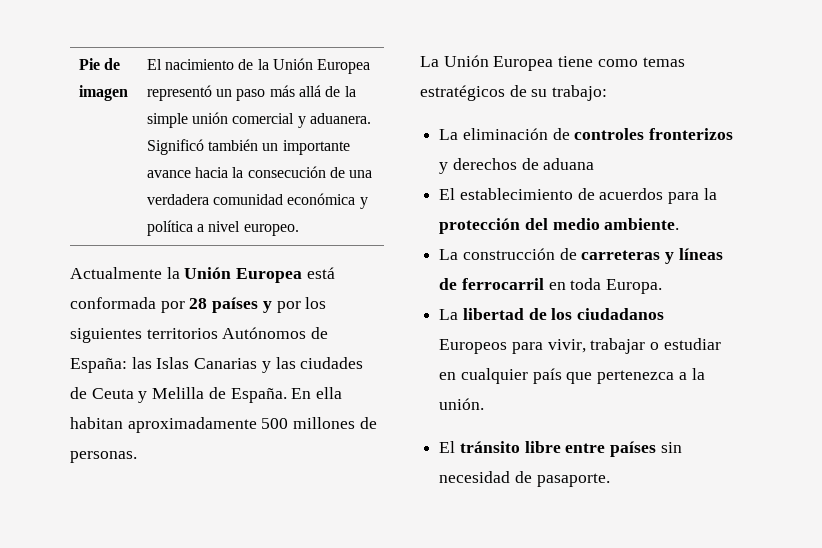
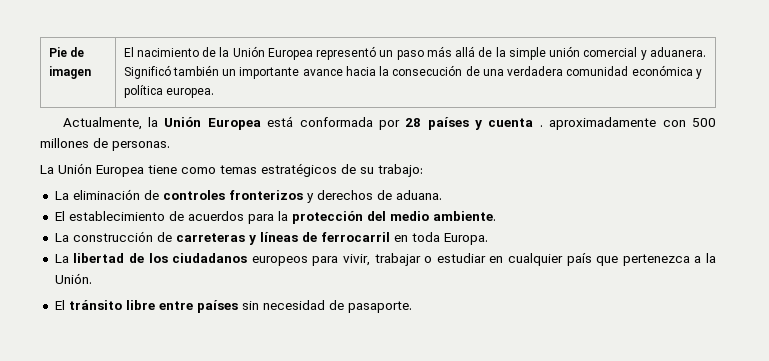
[196,221,299,236] [70,267,162,279] a nivel europeo. // Actualmente -> [165,88,214,98] [62,117,142,130] europea. // Actualmente,
[276,297,327,313] [70,327,329,343] [70,357,364,373] [70,387,343,403] [70,417,257,433] por los siguientes territorios Autónomos de España: las Islas Canarias y las ciudades de Ceuta y Melilla de España. En ella habitan aproximadamente -> [488,117,686,130] cuenta . aproximadamente con
[543,158,595,170] aduana -> [395,190,442,200] aduana.
[439,339,508,354] Europeos -> [251,256,308,266] europeos
[439,398,485,410] unión. -> [54,273,92,284] Unión.

